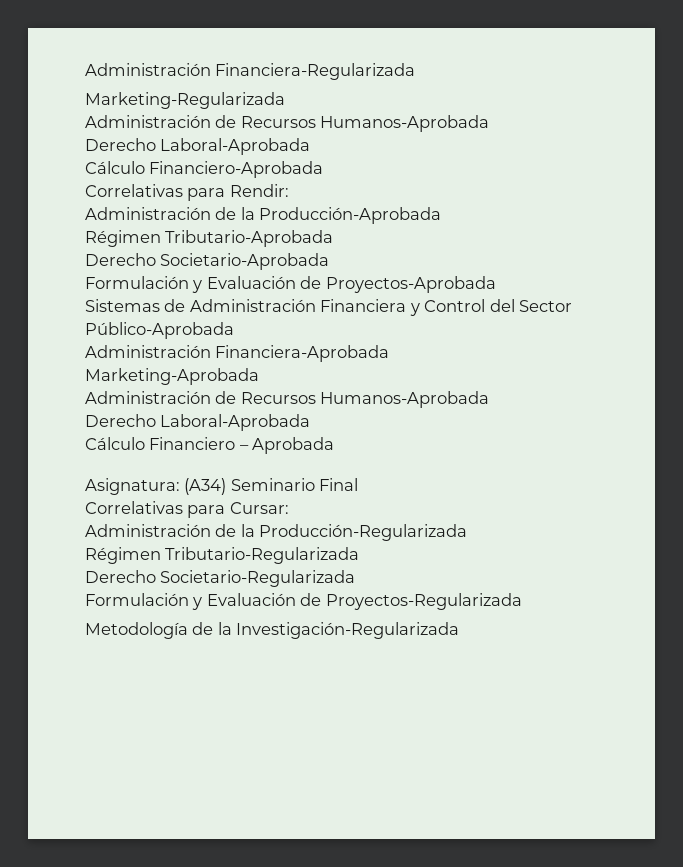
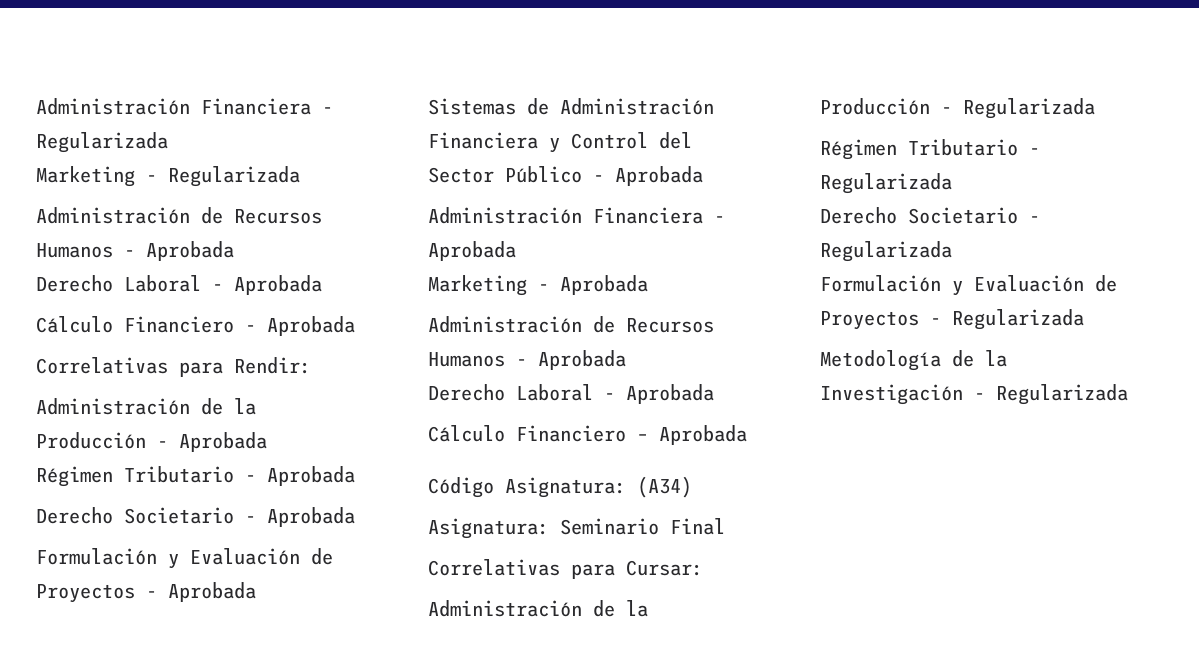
[85,63,416,80] [85,92,285,109] [85,115,490,132] [85,138,311,155] [85,161,324,178] Administración Financiera-Regularizada // Marketing-Regularizada // Administración de Recursos Humanos-Aprobada // Derecho Laboral-Aprobada // Cálculo Financiero-Aprobada -> [36,98,333,115] [36,132,168,153] [36,166,300,187] [36,207,322,224] [36,241,234,261] [36,275,322,295] [36,316,355,336] Administración Financiera - Regularizada // Marketing - Regularizada // Administración de Recursos Humanos - Aprobada // Derecho Laboral - Aprobada // Cálculo Financiero - Aprobada
[259,207,442,224] [85,230,334,247] [85,253,330,270] [85,276,496,293] Producción-Aprobada // Régimen Tributario-Aprobada // Derecho Societario-Aprobada // Formulación y Evaluación de Proyectos-Aprobada -> [36,432,267,452] [36,466,355,487] [36,507,355,527] [36,548,333,569] [36,582,256,603] Producción - Aprobada // Régimen Tributario - Aprobada // Derecho Societario - Aprobada // Formulación y Evaluación de Proyectos - Aprobada
[85,322,234,339] [85,345,390,362] [85,368,259,385] [85,391,490,408] [85,414,311,431] [85,437,335,454] Público-Aprobada // Administración Financiera-Aprobada // Marketing-Aprobada // Administración de Recursos Humanos-Aprobada // Derecho Laboral-Aprobada // Cálculo Financiero – Aprobada // -> [505,166,703,186] [428,207,725,224] [428,241,516,261] [428,275,648,296] [428,316,714,333] [428,350,626,370] [428,384,714,404] [428,425,747,445] [428,477,494,498] Público - Aprobada // Administración Financiera - Aprobada // Marketing - Aprobada // Administración de Recursos Humanos - Aprobada // Derecho Laboral - Aprobada // Cálculo Financiero – Aprobada // Código
(227, 486) none -> [428,518,549,539] // Asignatura:
[259,524,468,541] [85,547,360,564] [85,570,356,587] [85,593,522,610] Producción-Regularizada // Régimen Tributario-Regularizada // Derecho Societario-Regularizada // Formulación y Evaluación de Proyectos-Regularizada -> [820,98,1095,119] [820,139,1040,160] [820,173,952,194] [820,207,1040,224] [820,241,952,262] [820,275,1117,296] [820,309,1084,330] Producción - Regularizada // Régimen Tributario - Regularizada // Derecho Societario - Regularizada // Formulación y Evaluación de Proyectos - Regularizada
[236,622,460,639] Investigación-Regularizada -> [820,384,1128,405] Investigación - Regularizada

